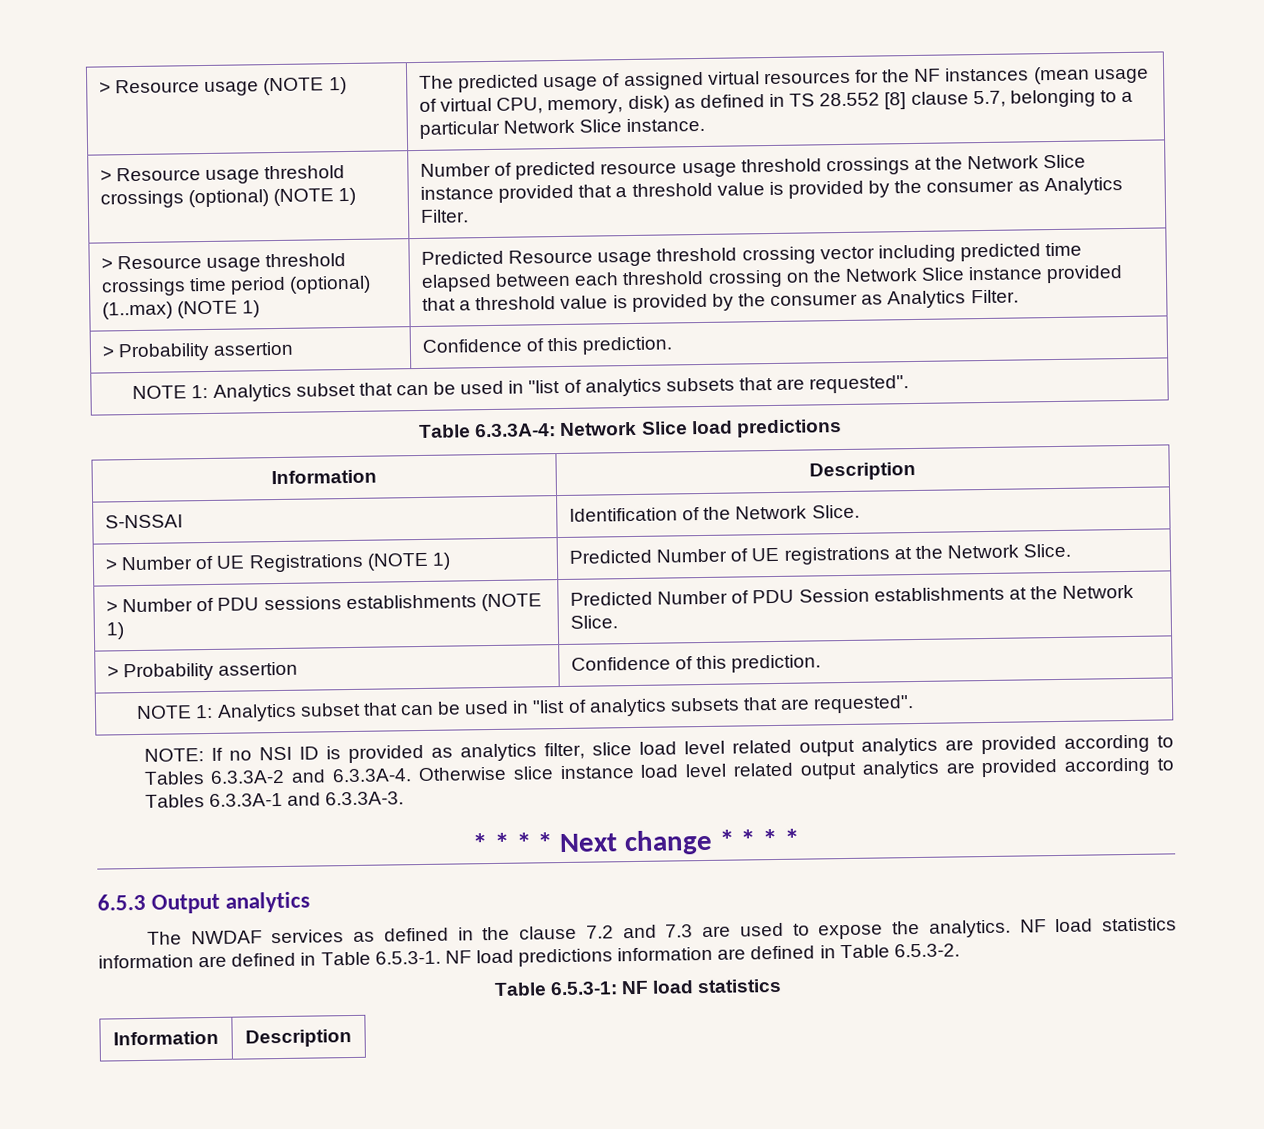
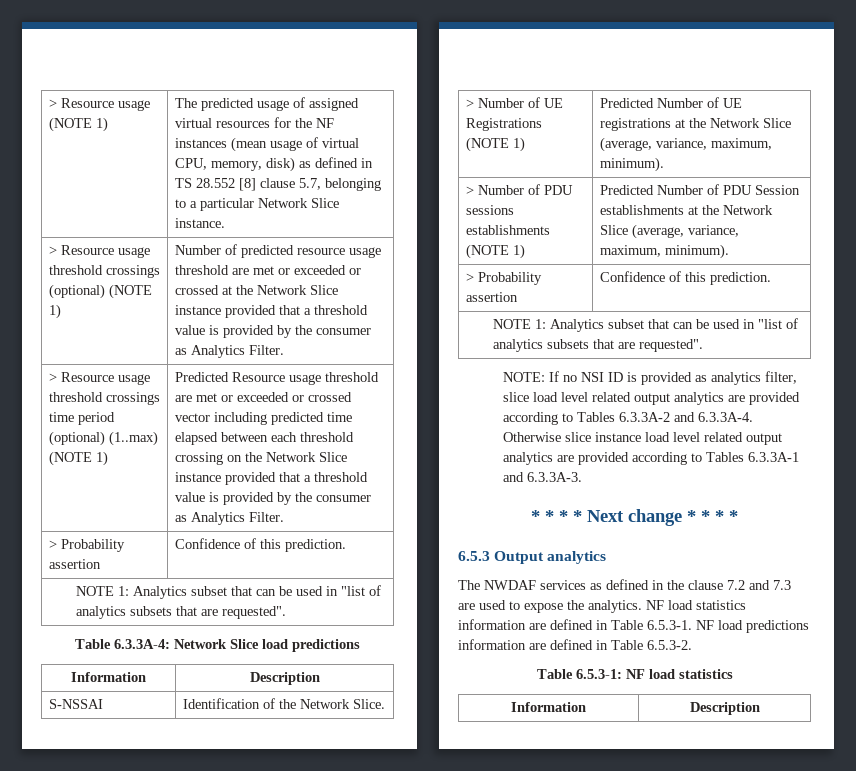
[825,157,910,176] crossings -> [231,265,361,275] [174,285,219,295] are met or exceeded or crossed
[741,246,816,265] crossing -> [174,392,352,402] are met or exceeded or crossed
[1023,543,1072,558] Slice. -> [762,118,791,128] [599,137,772,152] [599,157,664,172] Slice (average, variance, maximum, minimum).
[570,615,619,629] Slice. -> [599,224,739,239] [599,244,729,259] Slice (average, variance, maximum, minimum).

